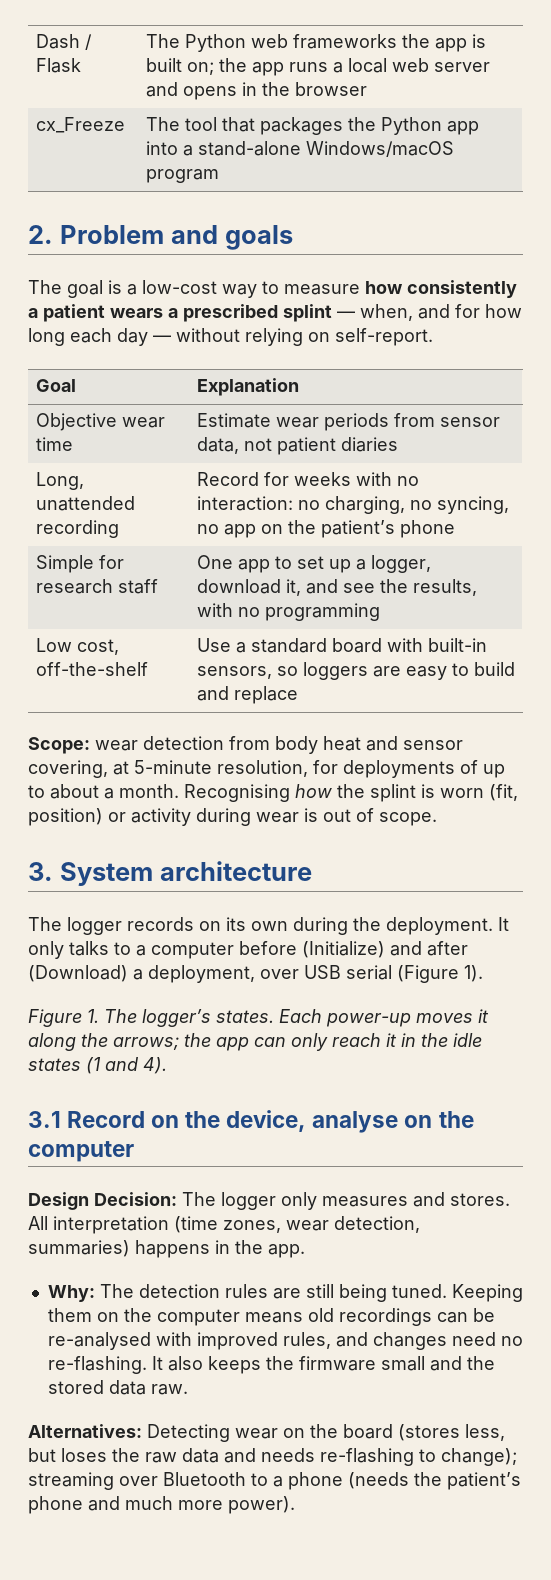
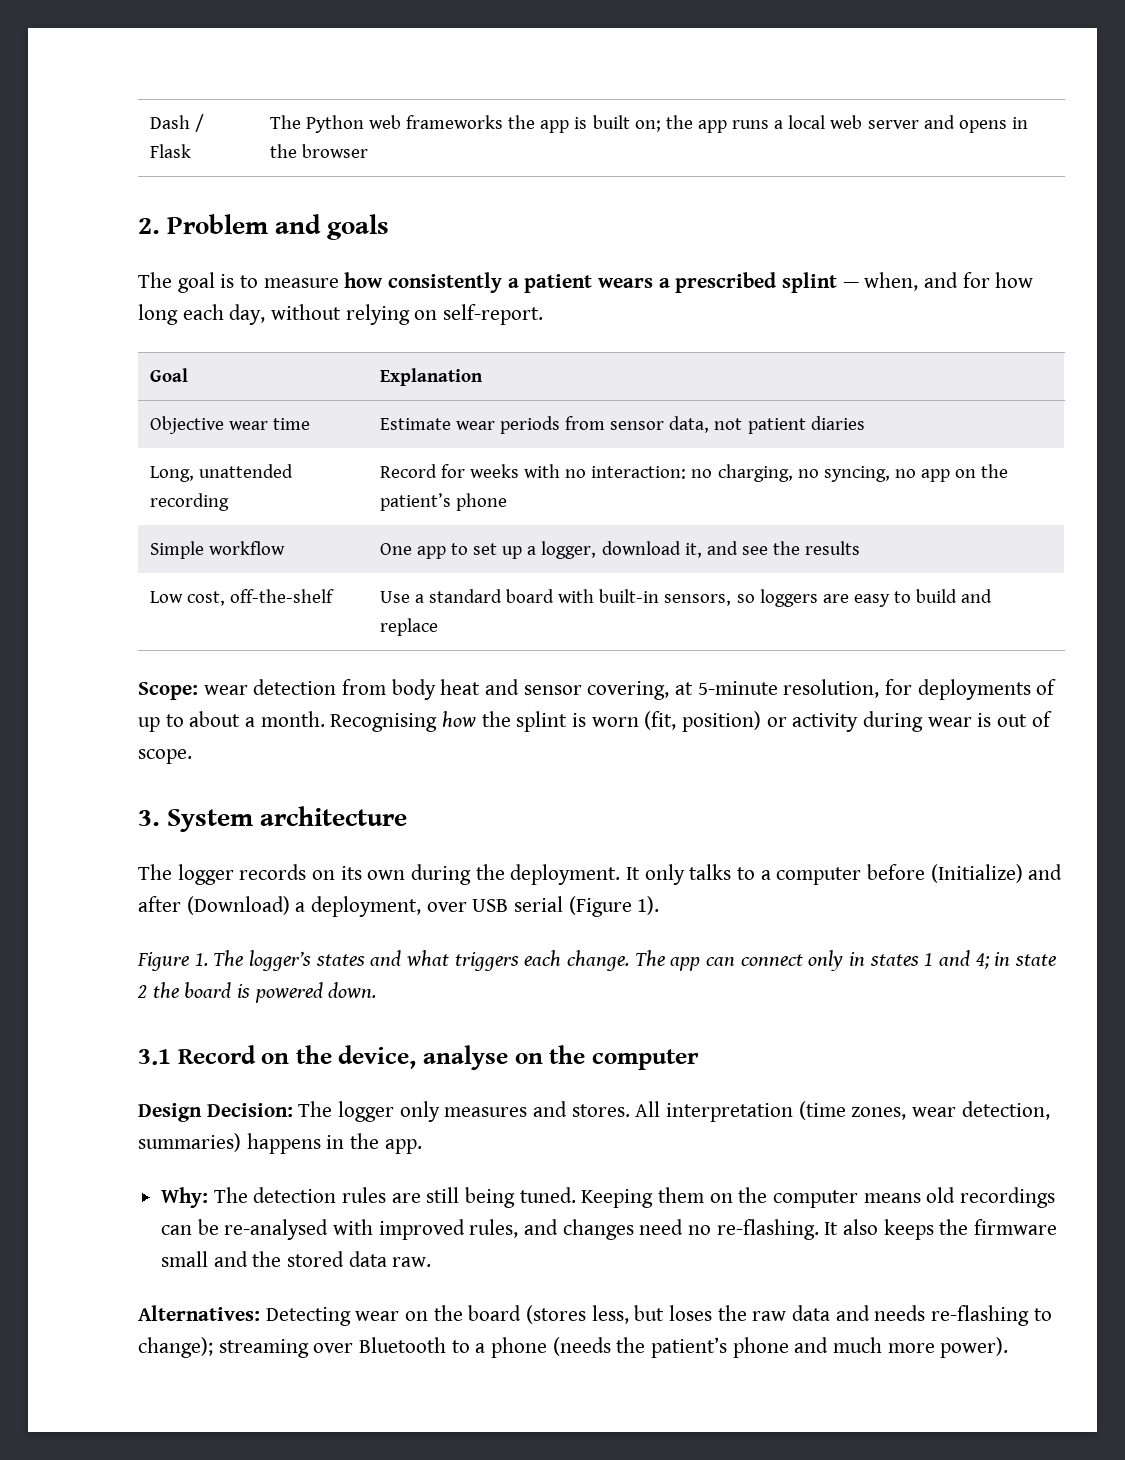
[35,117,125,133] [145,117,479,135] [145,141,454,157] [145,169,219,183] // cx_Freeze | The tool that packages the Python app into a stand-alone Windows/macOS program -> (368, 151) none
[127,280,257,298] a low-cost way -> (235, 281) none
[117,328,171,346] day — -> [229,304,266,325] day,
[98,555,124,569] [35,579,158,594] for research staff -> [208,541,285,555] workflow
[412,579,477,596] [196,603,380,621] results, with no programming -> [805,541,861,555] results
[216,1009,489,1027] [28,1033,482,1051] [28,1057,167,1074] states. Each power-up moves it along the arrows; the app can only reach it in the idle states (1 and 4). -> [315,950,1057,971] [137,982,377,1003] states and what triggers each change. The app can connect only in states 1 and 4; in state 2 the board is powered down.

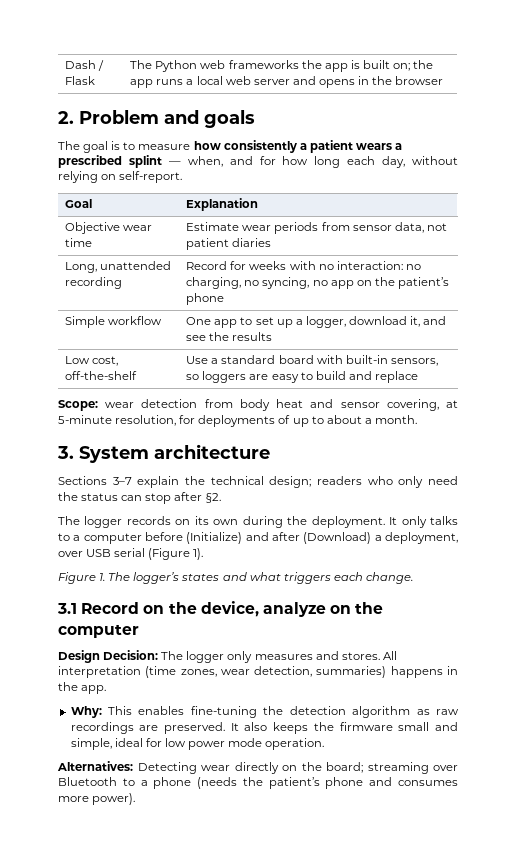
[330,711,1052,732] [138,749,192,764] [138,806,408,832] Recognising how the splint is worn (fit, position) or activity during wear is out of scope. // 3. System architecture -> [57,444,270,463] [58,476,458,488] [58,492,221,504] // 3. System architecture // Sections 3–7 explain the technical design; readers who only need the status can stop after §2.
[634,950,1057,971] [137,982,377,1003] The app can connect only in states 1 and 4; in state 2 the board is powered down. -> (413, 578) none
[423,1045,509,1070] analyse -> [262,602,326,617] analyze
[213,1187,1056,1208] [161,1219,819,1240] The detection rules are still being tuned. Keeping them on the computer means old recordings can be re-analysed with improved rules, and changes need no re-flashing. -> [108,706,459,718] [70,722,226,734] This enables fine-tuning the detection algorithm as raw recordings are preserved.
[252,1251,432,1267] the stored data raw. -> [70,738,325,750] simple, ideal for low power mode operation.
[405,1305,1052,1326] [138,1337,213,1358] on the board (stores less, but loses the raw data and needs re-flashing to change); -> [234,762,363,774] directly on the board;
[833,1337,883,1353] much -> [397,780,458,786] consumes

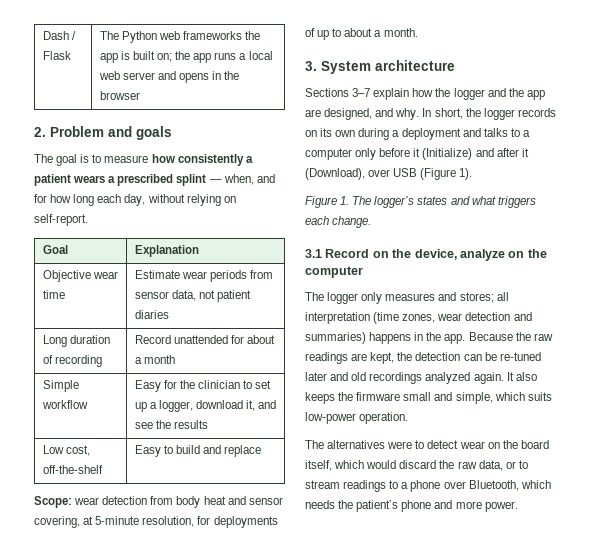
[65,261,172,273] Long, unattended -> [42,335,110,347] [42,355,53,364] Long duration of
[230,261,421,270] [186,277,449,289] [186,293,225,305] [65,316,163,328] [186,317,238,328] for weeks with no interaction: no charging, no syncing, no app on the patient’s phone // Simple workflow | One app -> [173,335,276,344] [134,355,175,364] [42,380,79,392] [41,400,88,409] [134,380,241,392] unattended for about a month // Simple workflow | Easy for the clinician
[186,355,438,366] [186,371,299,383] Use a standard board with built-in sensors, so loggers are easy -> [134,445,161,457] Easy
[184,476,458,488] [58,492,221,504] [58,516,80,525] the technical design; readers who only need the status can stop after §2. // The -> [412,88,545,100] [305,108,481,120] how the logger and the app are designed, and why. In short, the
[287,516,458,528] [58,532,458,544] the deployment. It only talks to a computer before (Initialize) and after (Download) a deployment, -> [392,128,530,140] [305,148,529,160] [305,168,365,180] a deployment and talks to a computer only before it (Initialize) and after it (Download),
[114,548,146,557] serial -> (418, 172) none
[58,650,159,663] Design Decision: -> (363, 272) none
[341,651,397,660] stores. All -> [459,292,509,303] stores; all
[254,666,313,677] detection, -> [465,312,532,321] detection and
[70,706,459,718] [70,722,226,734] // Why: This enables fine-tuning the detection algorithm as raw recordings are preserved. -> [468,332,553,341] [305,352,541,364] [305,372,504,384] Because the raw readings are kept, the detection can be re-tuned later and old recordings analyzed again.
[114,738,325,750] [57,761,458,774] [58,777,238,789] ideal for low power mode operation. // Alternatives: Detecting wear directly on the board; streaming over Bluetooth to a phone (needs -> [494,392,552,401] [305,412,409,424] [305,440,549,449] [305,460,528,471] [305,480,551,492] [305,500,335,509] which suits low-power operation. // The alternatives were to detect wear on the board itself, which would discard the raw data, or to stream readings to a phone over Bluetooth, which needs
[397,780,458,786] [58,793,136,805] consumes more power). -> [455,501,518,512] more power.

